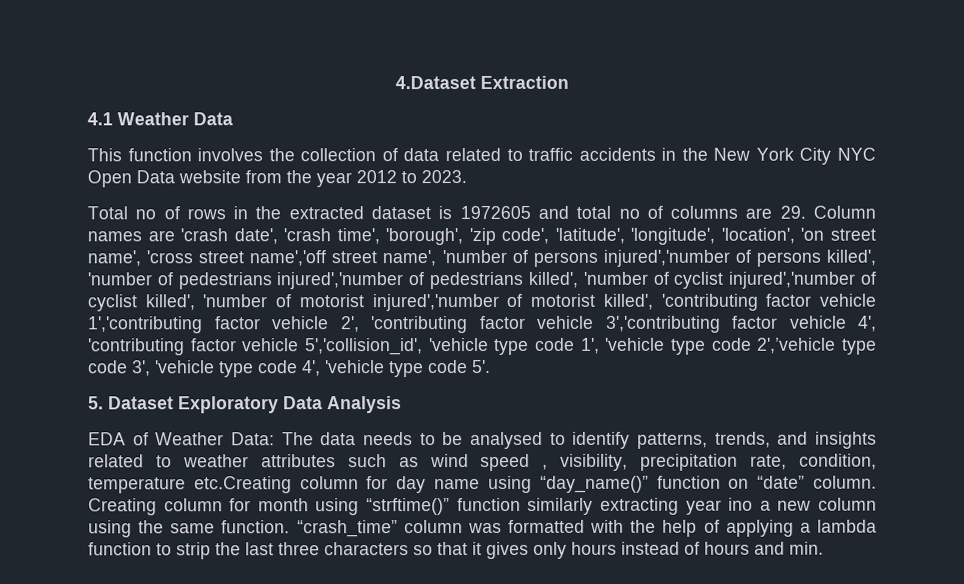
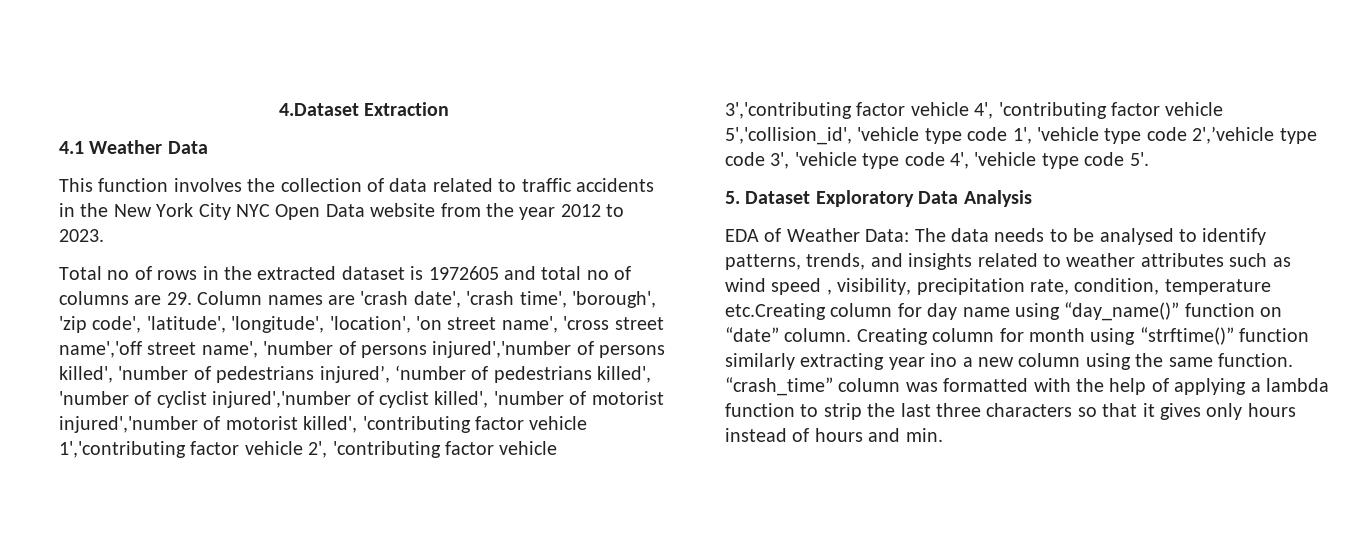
[276,272,404,290] injured','number -> [319,365,466,383] injured’, ‘number

